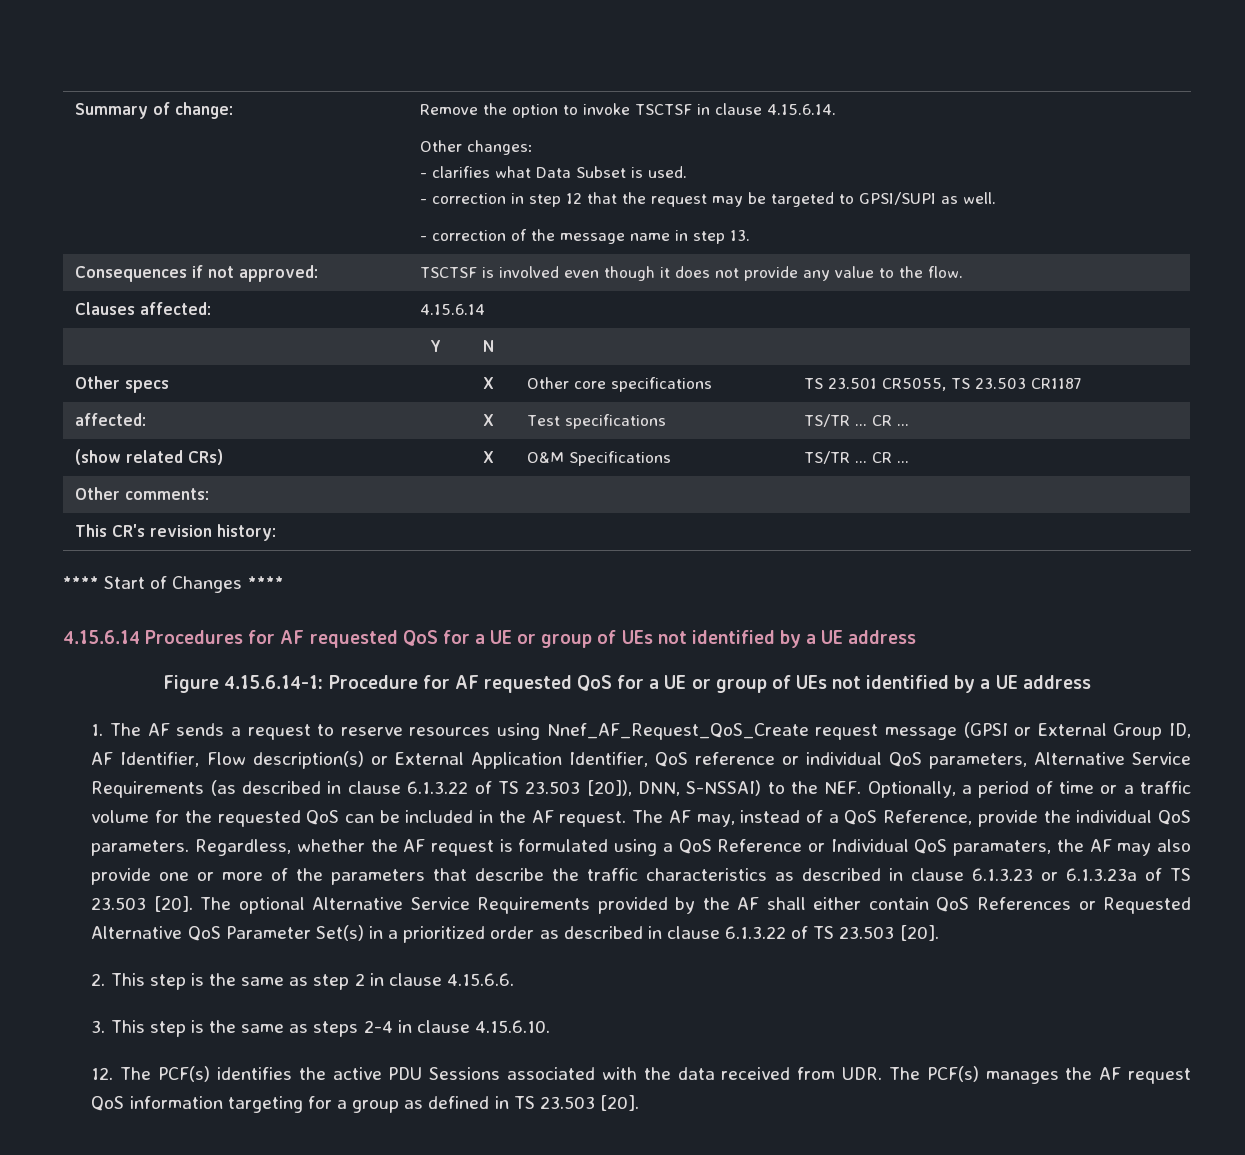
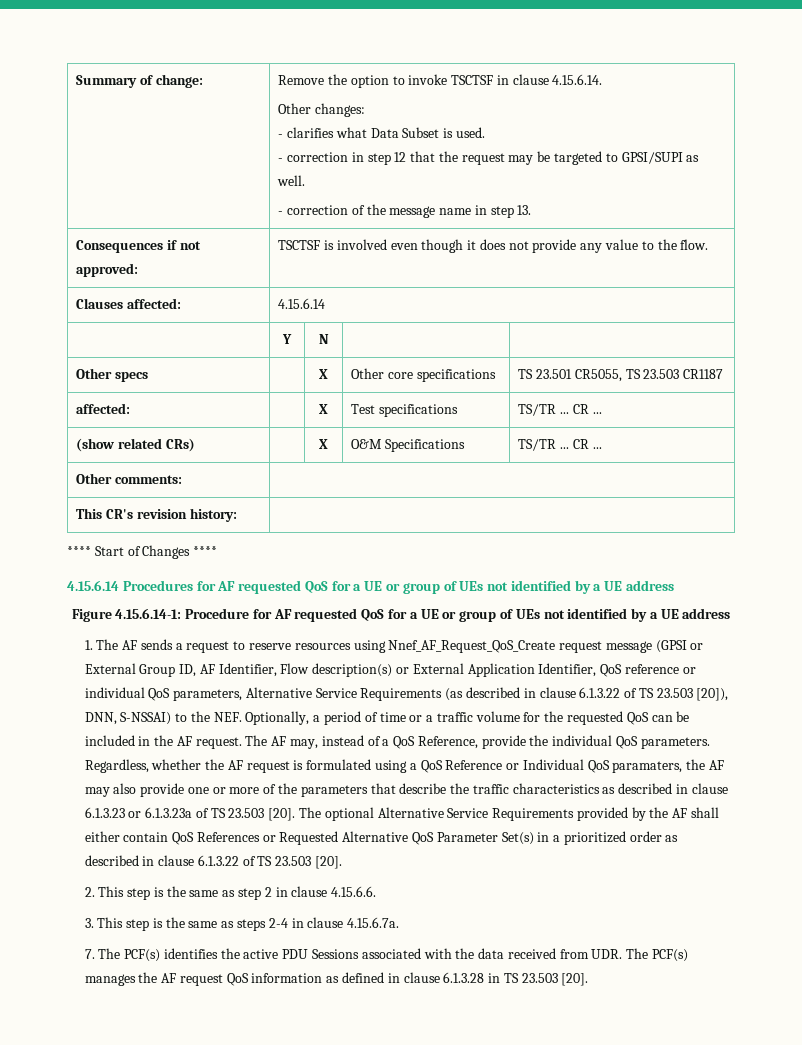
[474,1020,550,1033] [91,1067,114,1080] 4.15.6.10. // 12. -> [347,917,400,928] [84,949,95,959] 4.15.6.7a. // 7.
[227,1096,490,1113] targeting for a group as defined -> [326,972,485,983] as defined in clause 6.1.3.28

